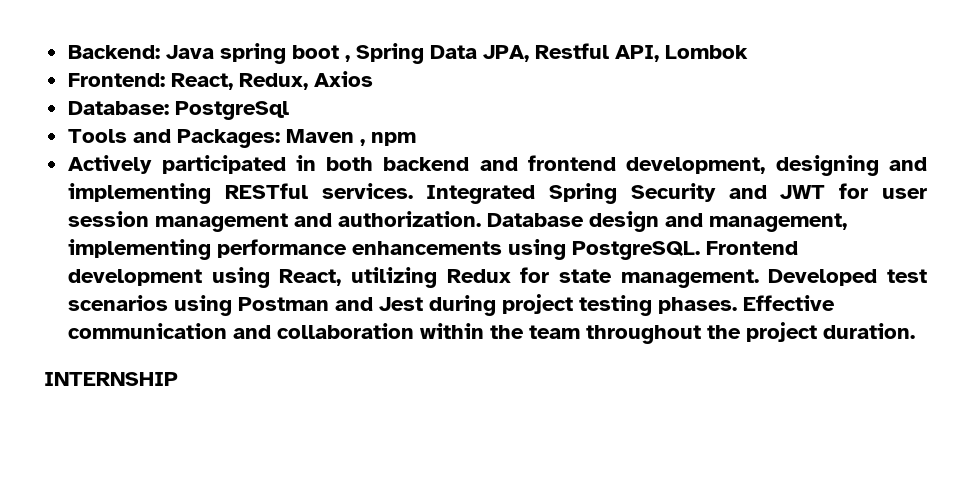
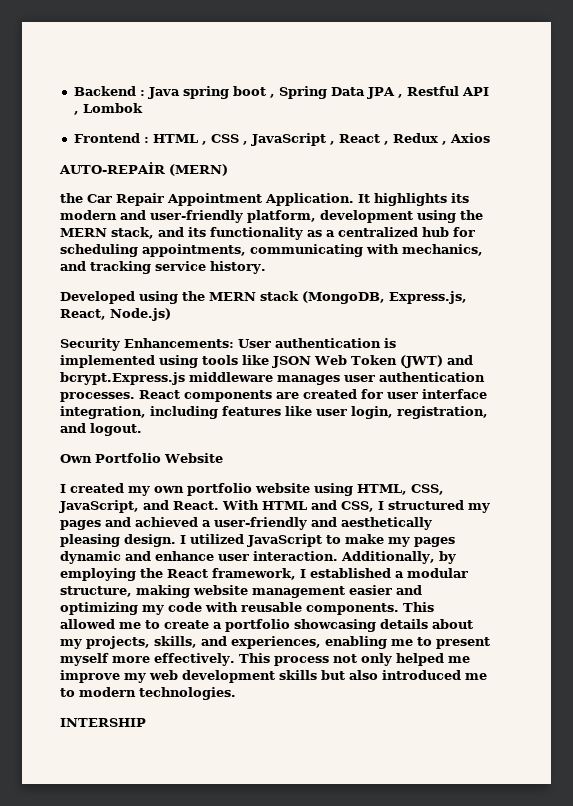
[68,45,161,59] Backend: -> [73,86,145,96] Backend :
[483,43,749,62] [68,71,374,90] [68,101,290,120] [68,129,417,148] [68,155,928,176] [68,183,928,204] [68,211,848,232] [68,239,799,260] [68,267,927,288] [68,294,836,316] [68,322,916,344] [44,372,178,386] JPA, Restful API, Lombok // Frontend: React, Redux, Axios // Database: PostgreSql // Tools and Packages: Maven , npm // Actively participated in both backend and frontend development, designing and implementing RESTful services. Integrated Spring Security and JWT for user session management and authorization. Database design and management, implementing performance enhancements using PostgreSQL. Frontend development using React, utilizing Redux for state management. Developed test scenarios using Postman and Jest during project testing phases. Effective communication and collaboration within the team throughout the project duration. // INTERNSHIP -> [366,86,489,99] [73,103,143,115] [73,133,490,146] [59,162,228,176] [60,193,469,206] [60,210,483,223] [60,227,475,240] [60,244,483,257] [60,261,266,274] [60,291,467,304] [60,308,171,321] [60,338,396,351] [60,355,473,368] [60,372,485,385] [60,389,487,402] [60,406,488,419] [60,423,142,436] [60,453,223,463] [60,483,444,496] [59,500,490,513] [60,517,432,530] [60,534,455,547] [60,551,456,564] [60,568,468,581] [60,585,422,598] [60,602,434,615] [60,619,473,632] [60,636,490,649] [60,653,470,666] [60,670,487,683] [60,687,236,700] [60,718,146,727] JPA , Restful API , Lombok // Frontend : HTML , CSS , JavaScript , React , Redux , Axios // AUTO-REPAİR (MERN) // the Car Repair Appointment Application. It highlights its modern and user-friendly platform, development using the MERN stack, and its functionality as a centralized hub for scheduling appointments, communicating with mechanics, and tracking service history. // Developed using the MERN stack (MongoDB, Express.js, React, Node.js) // Security Enhancements: User authentication is implemented using tools like JSON Web Token (JWT) and bcrypt.Express.js middleware manages user authentication processes. React components are created for user interface integration, including features like user login, registration, and logout. // Own Portfolio Website // I created my own portfolio website using HTML, CSS, JavaScript, and React. With HTML and CSS, I structured my pages and achieved a user-friendly and aesthetically pleasing design. I utilized JavaScript to make my pages dynamic and enhance user interaction. Additionally, by employing the React framework, I established a modular structure, making website management easier and optimizing my code with reusable components. This allowed me to create a portfolio showcasing details about my projects, skills, and experiences, enabling me to present myself more effectively. This process not only helped me improve my web development skills but also introduced me to modern technologies. // INTERSHIP

